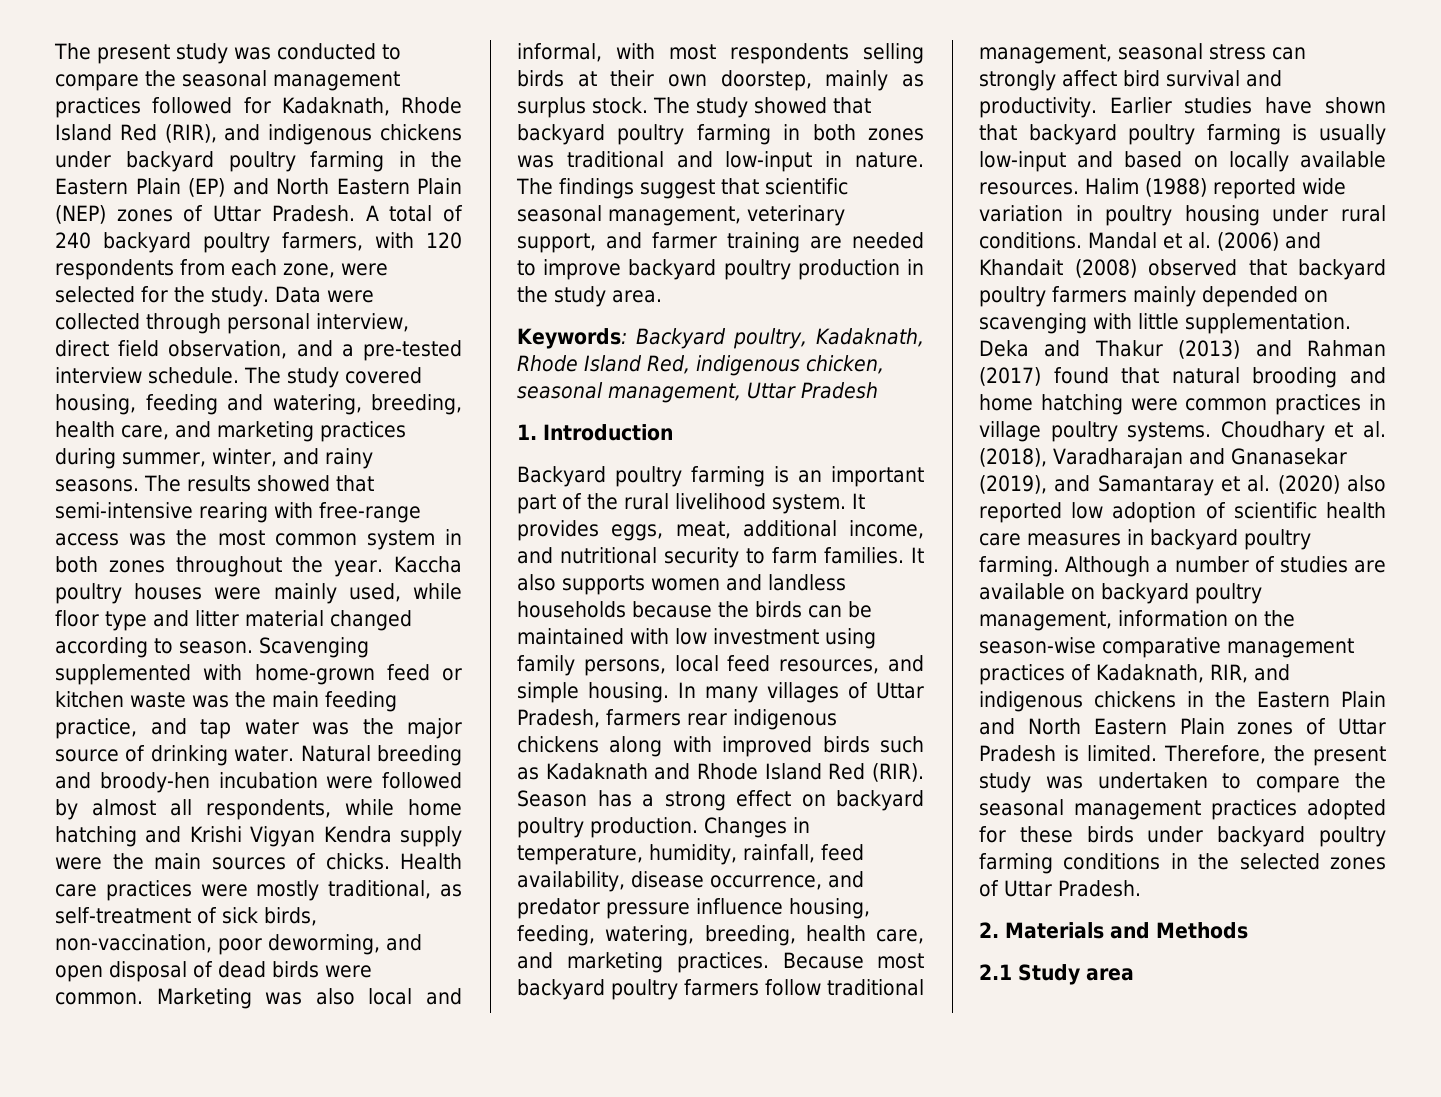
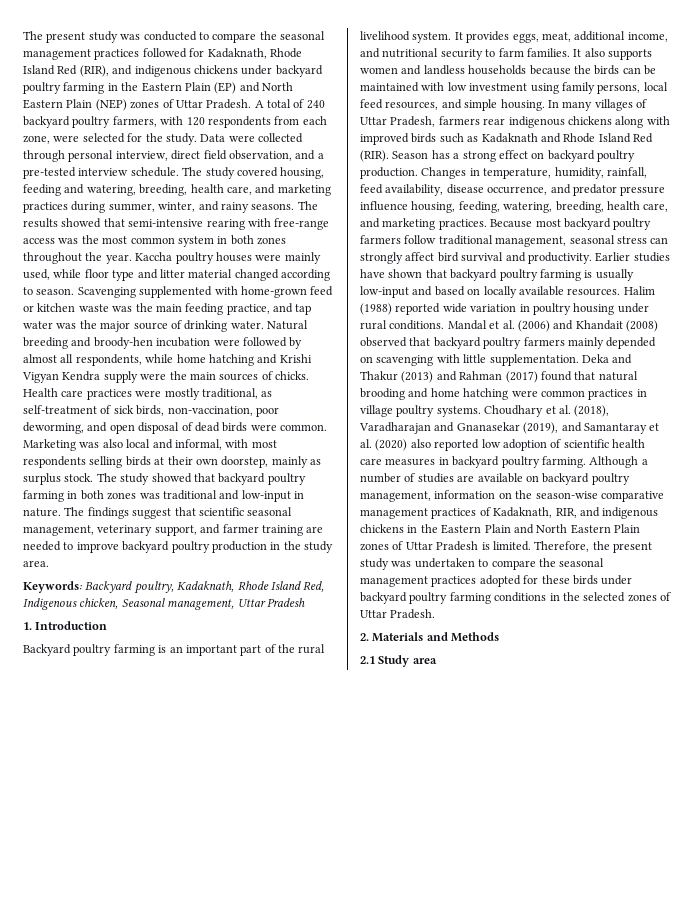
[696,355,884,376] [517,382,603,399] indigenous chicken, seasonal -> [23,598,165,610] Indigenous chicken, Seasonal

